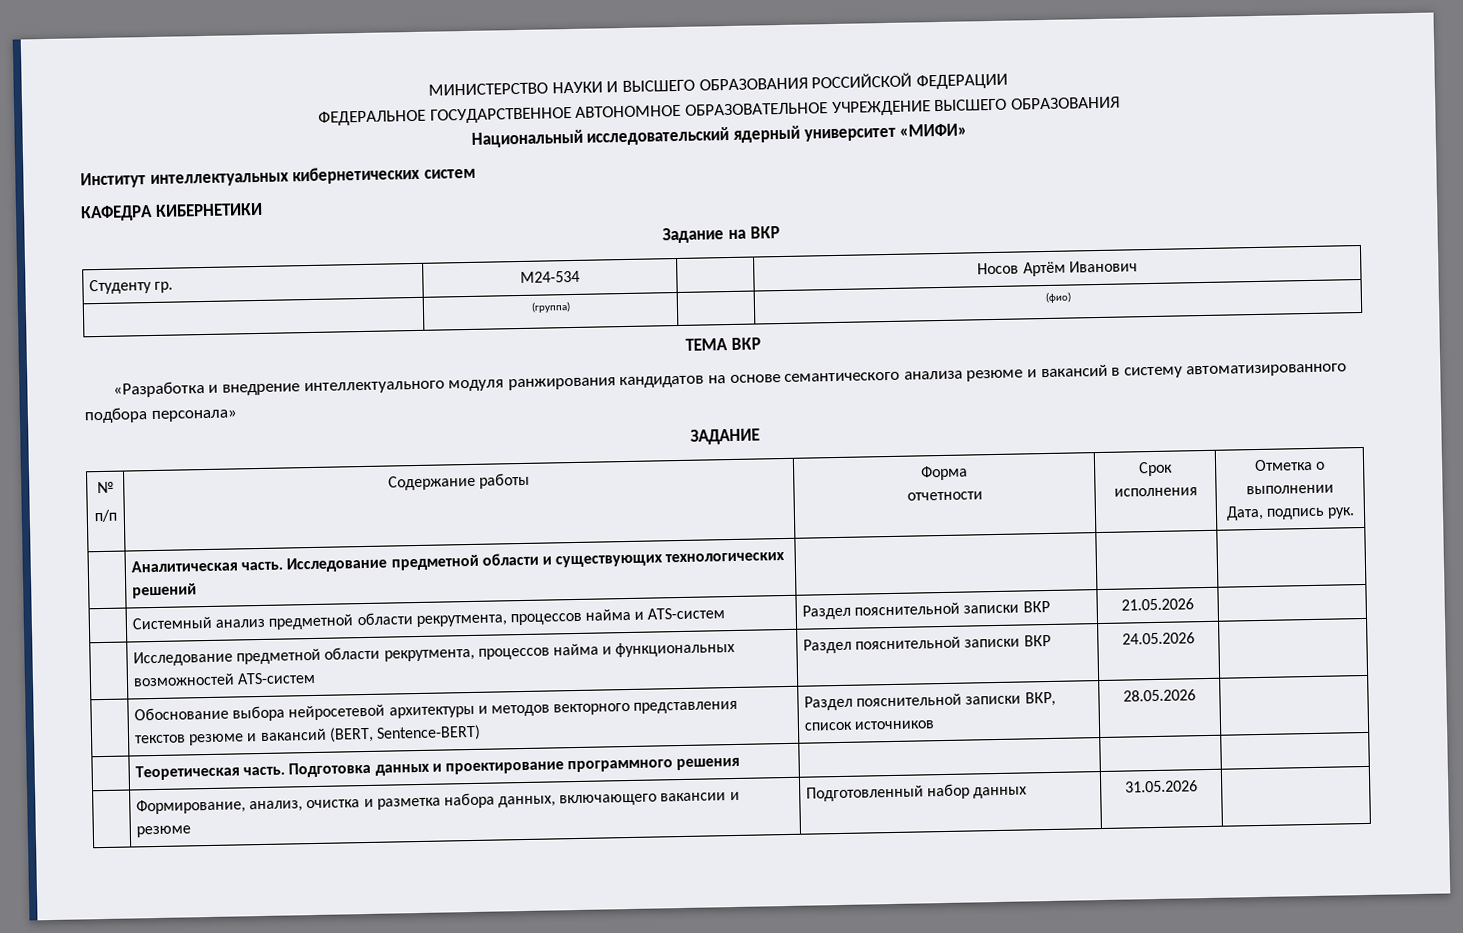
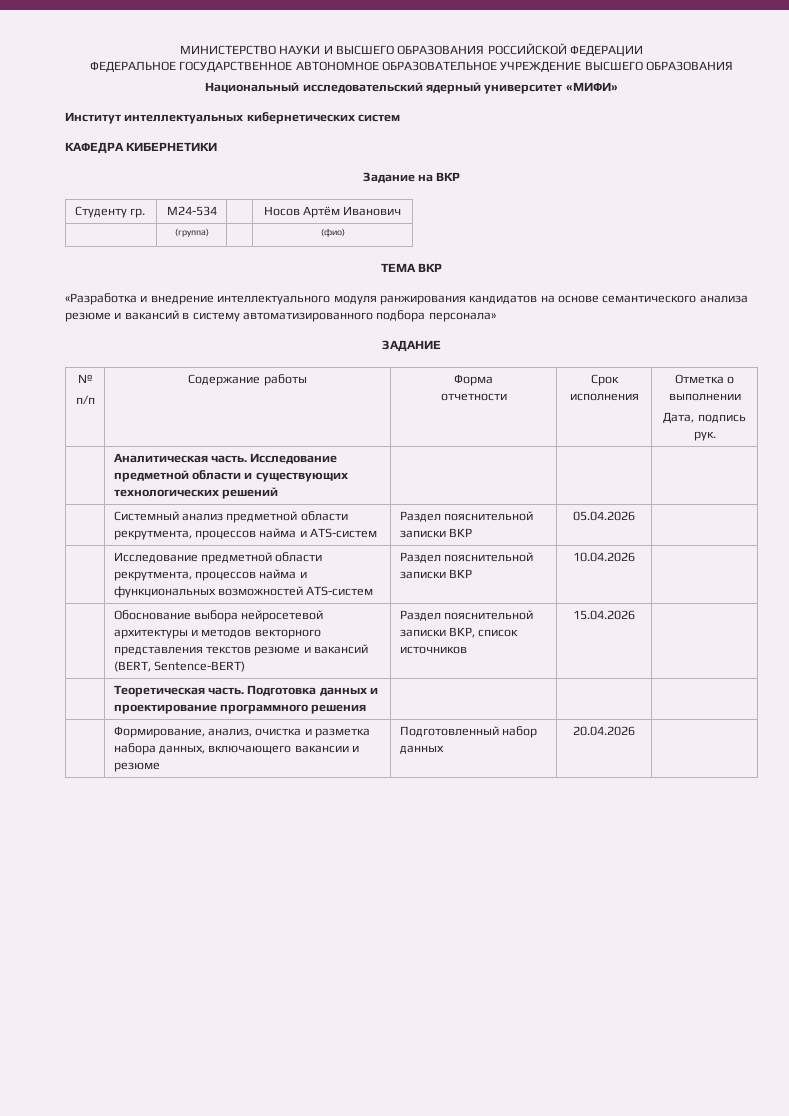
[1121,598,1194,611] 21.05.2026 -> [573,511,635,521] 05.04.2026
[1122,632,1195,645] 24.05.2026 -> [573,552,635,562] 10.04.2026
[1123,689,1196,702] 28.05.2026 -> [573,610,635,620] 15.04.2026
[1125,780,1198,793] 31.05.2026 -> [573,726,635,736] 20.04.2026

